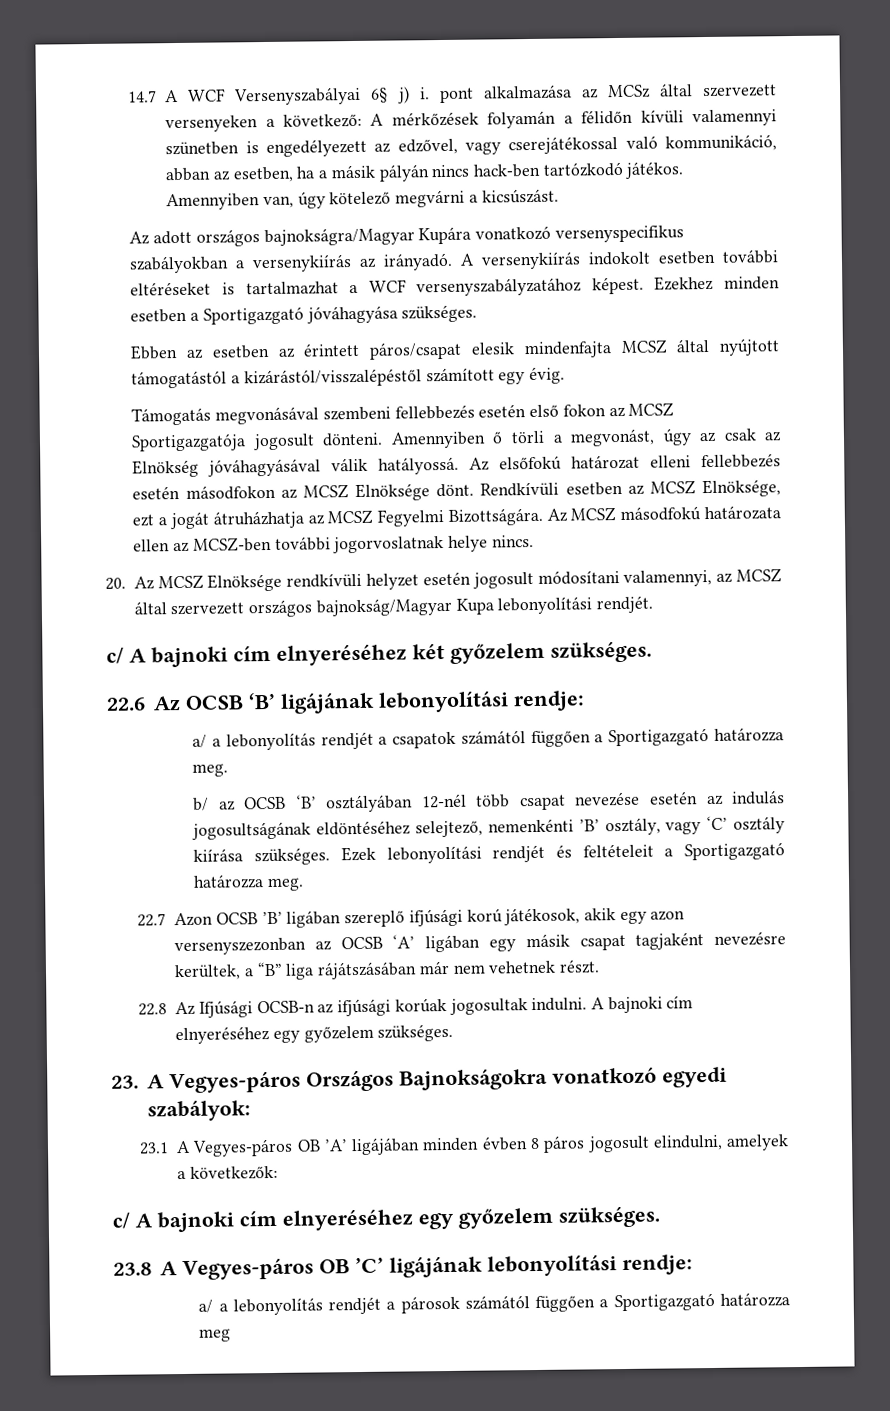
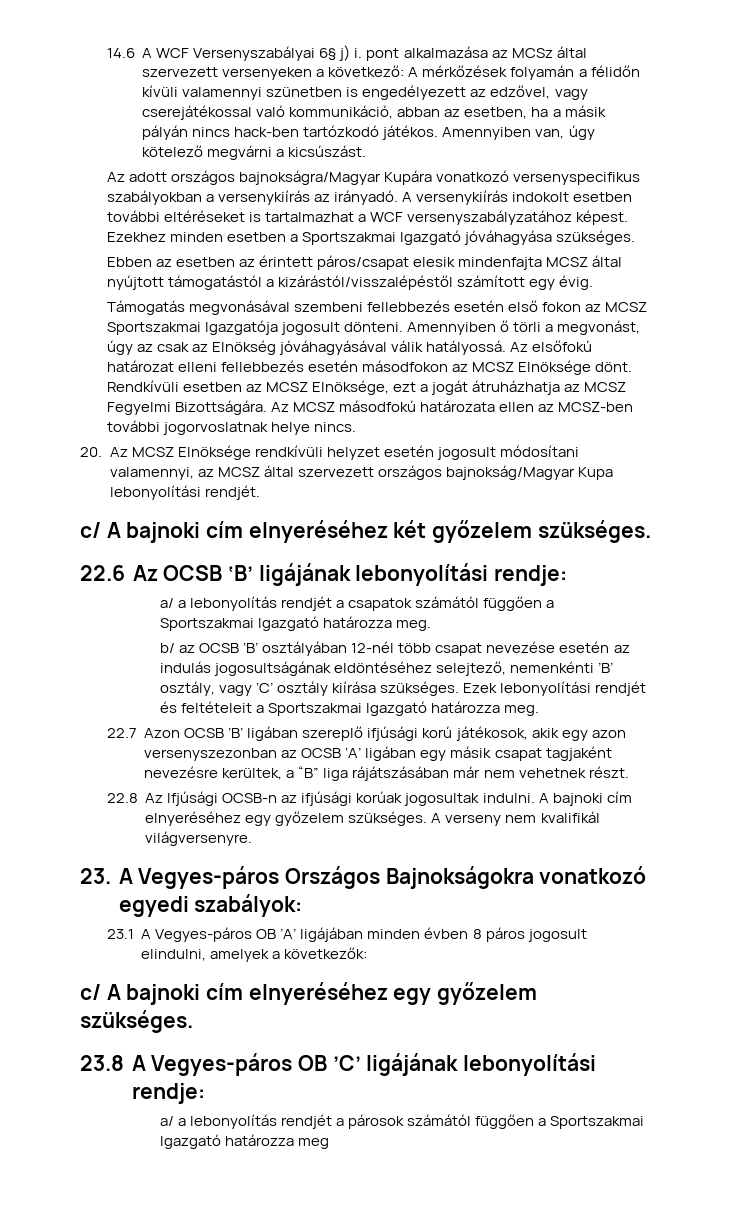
[128,90,158,103] 14.7 -> [106,48,135,58] 14.6
[202,306,304,325] Sportigazgató -> [301,230,461,245] Sportszakmai Igazgató
[131,433,247,452] Sportigazgatója -> [106,320,278,335] Sportszakmai Igazgatója
[608,728,710,747] Sportigazgató -> [160,616,320,631] Sportszakmai Igazgató
[684,842,786,861] Sportigazgató -> [268,701,428,716] Sportszakmai Igazgató
(454, 1032) none -> [431,811,600,826] [145,831,253,846] A verseny nem kvalifikál világversenyre.
[613,1292,715,1312] Sportigazgató -> [550,1116,645,1129] [160,1134,222,1149] Sportszakmai Igazgató

